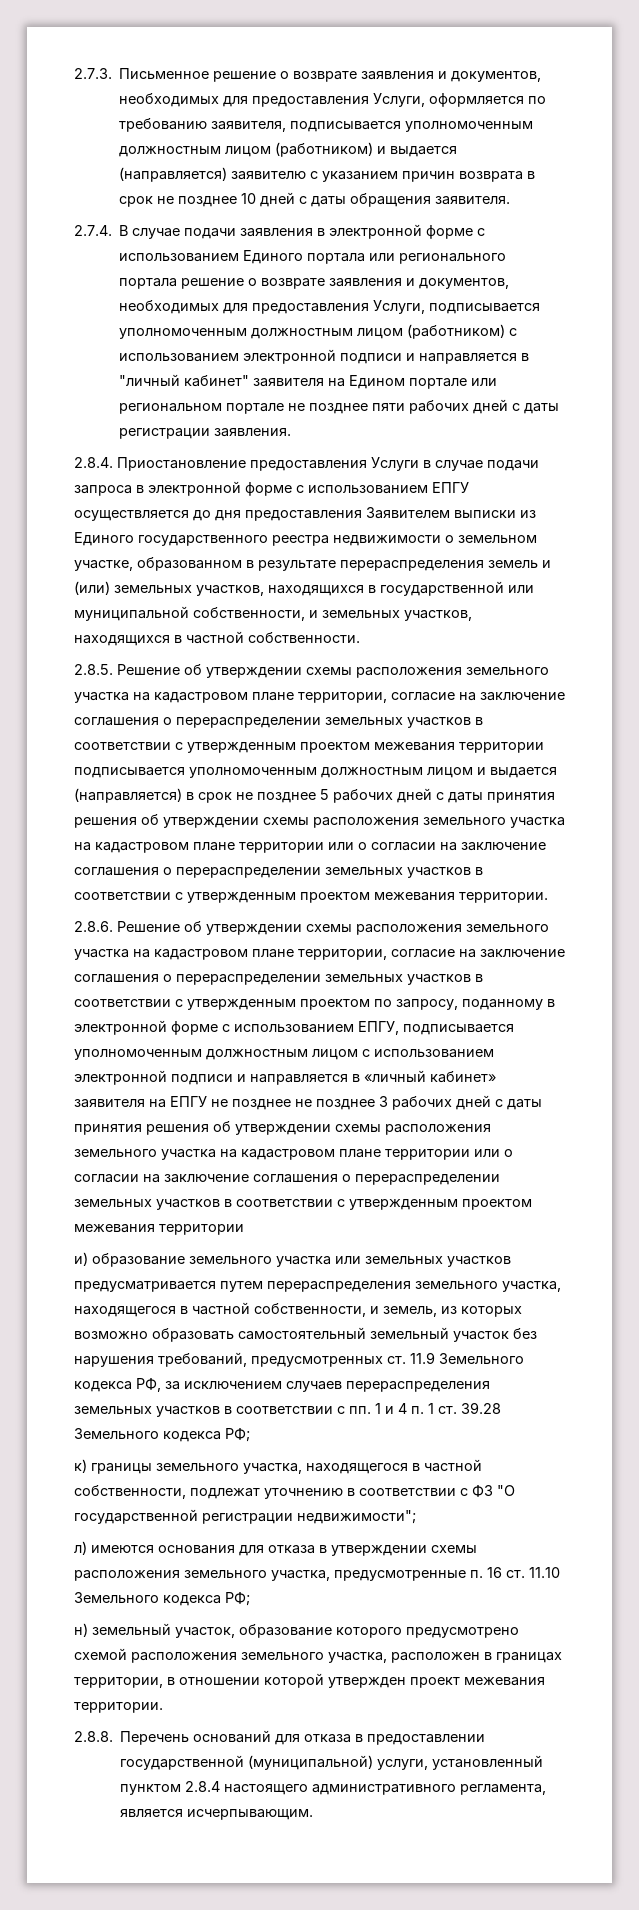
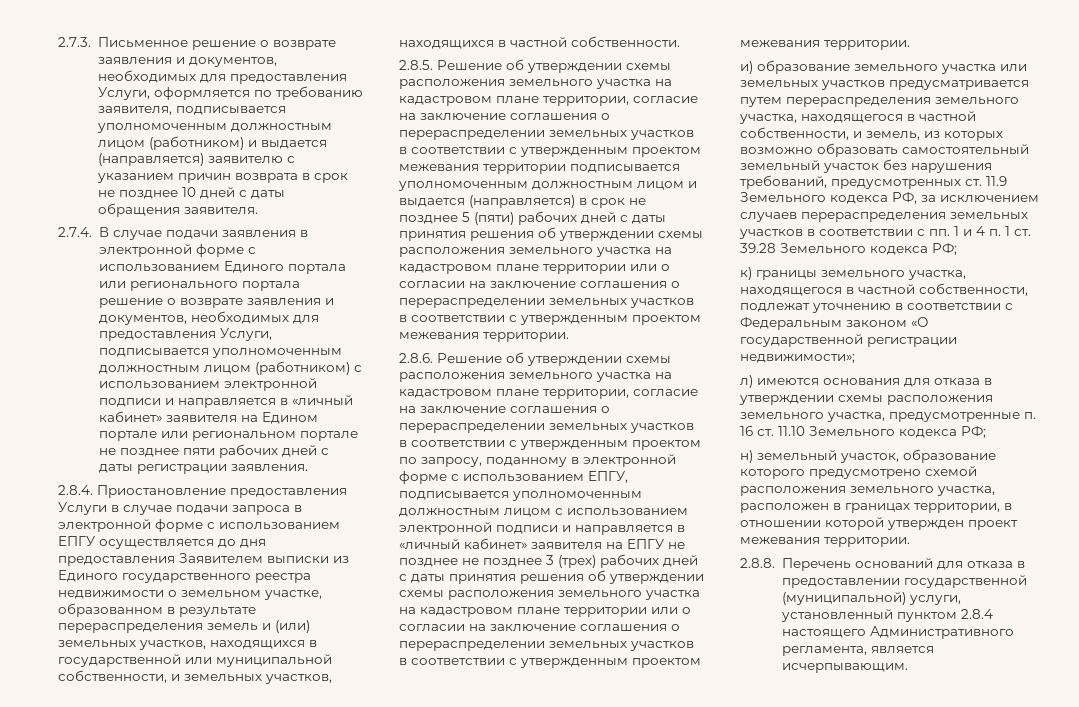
[119,374,250,387] "личный кабинет" -> [291,395,353,406] [98,411,162,422] «личный кабинет»
(329, 794) none -> [474,212,514,225] (пяти)
(388, 1101) none -> [558,555,596,568] (трех)
[159,1224,244,1235] территории -> [824,40,910,50] территории.
[472,1485,515,1497] ФЗ "О -> [740,317,928,330] Федеральным законом «О
[297,1510,416,1524] недвижимости"; -> [740,354,855,363] недвижимости»;
[312,1784,457,1795] административного -> [869,626,1014,639] Административного

